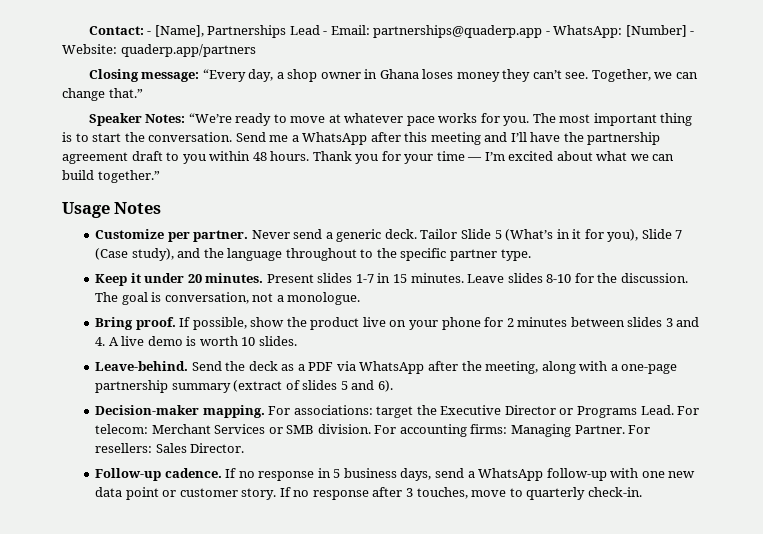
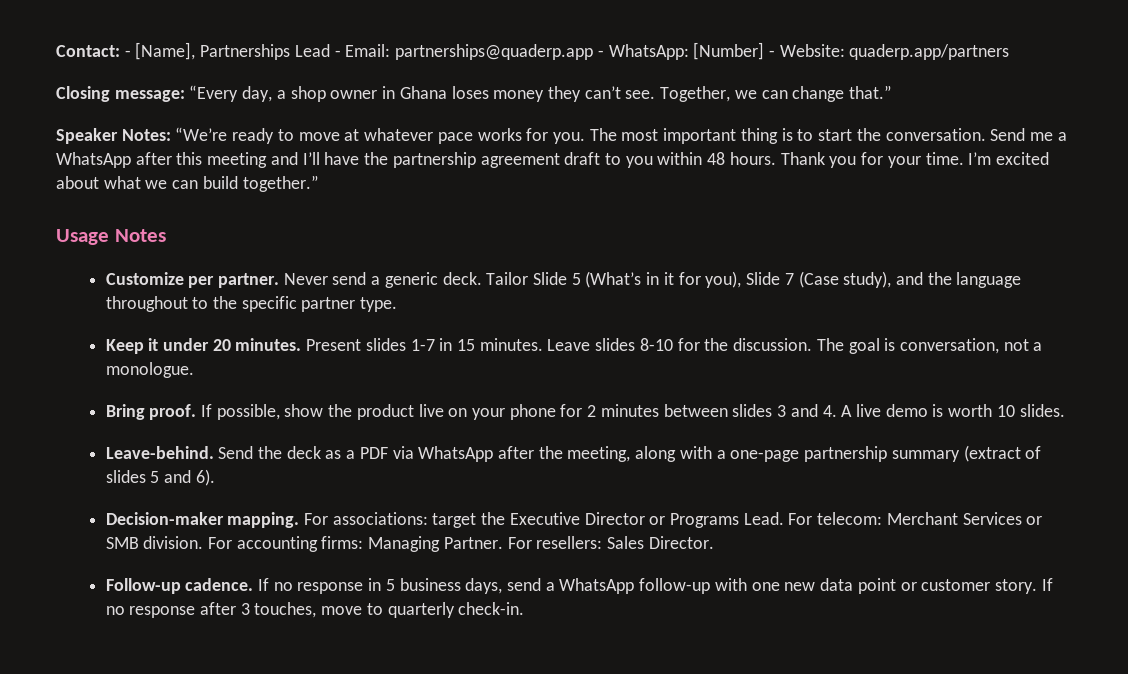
[436,151,483,161] time — -> [925,152,964,165] time.

